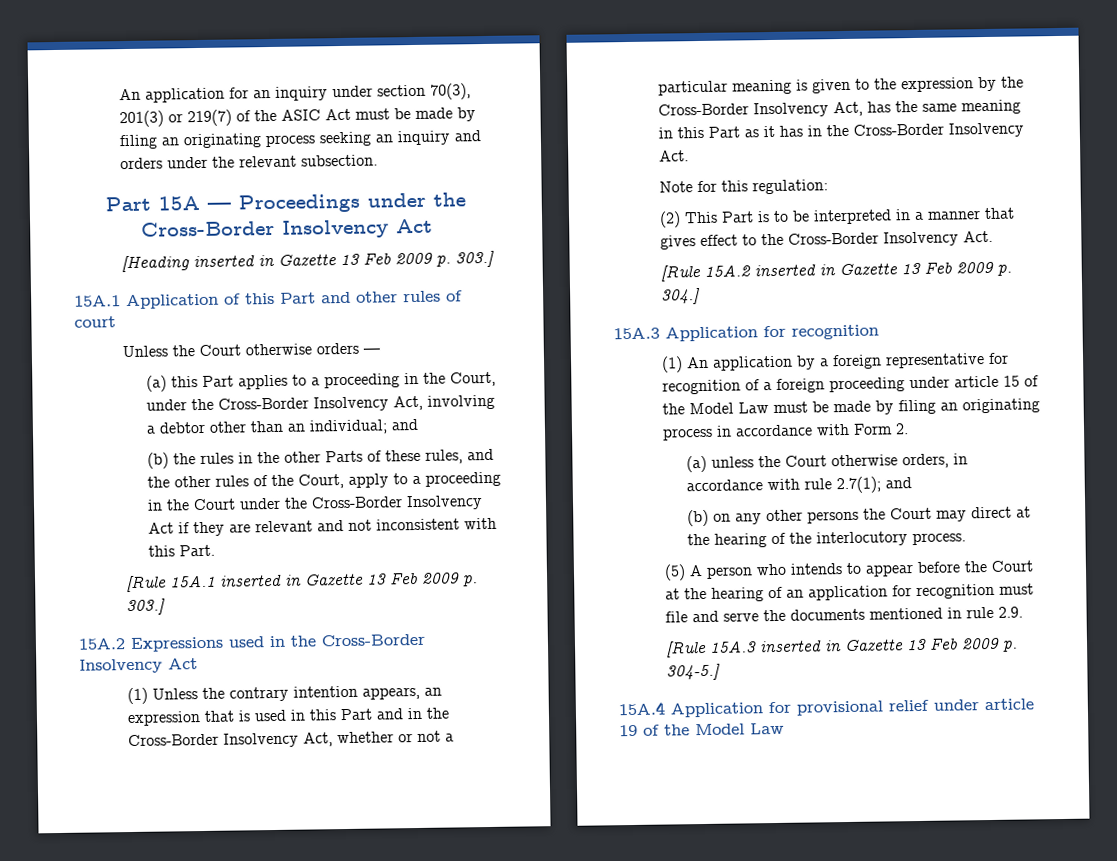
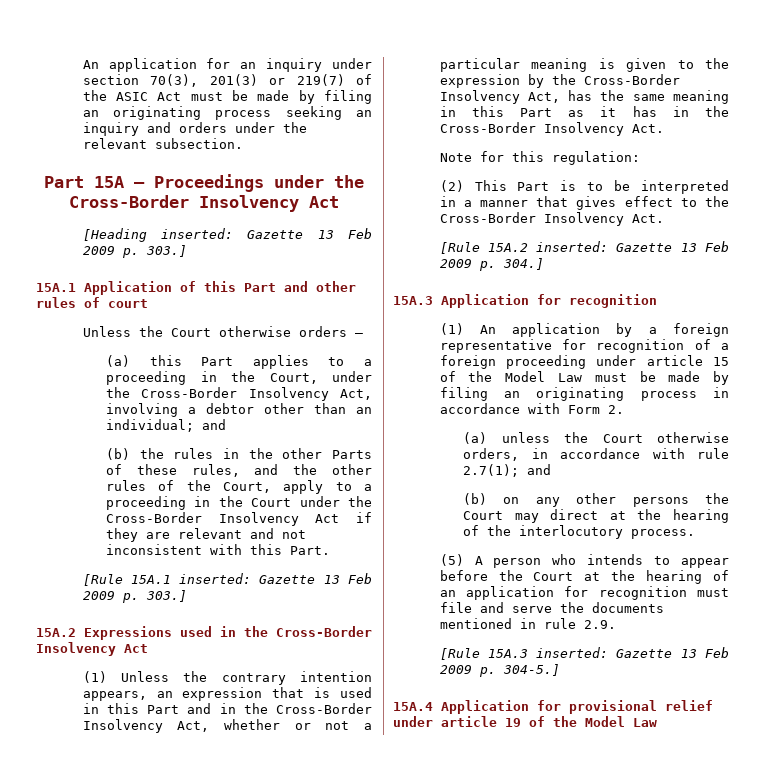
[192,254,275,268] inserted in -> [161,228,234,239] inserted:
[218,574,302,587] inserted in -> [179,573,252,584] inserted:
[753,264,836,277] inserted in -> [536,241,609,252] inserted:
[758,640,842,653] inserted in -> [536,647,609,658] inserted:

